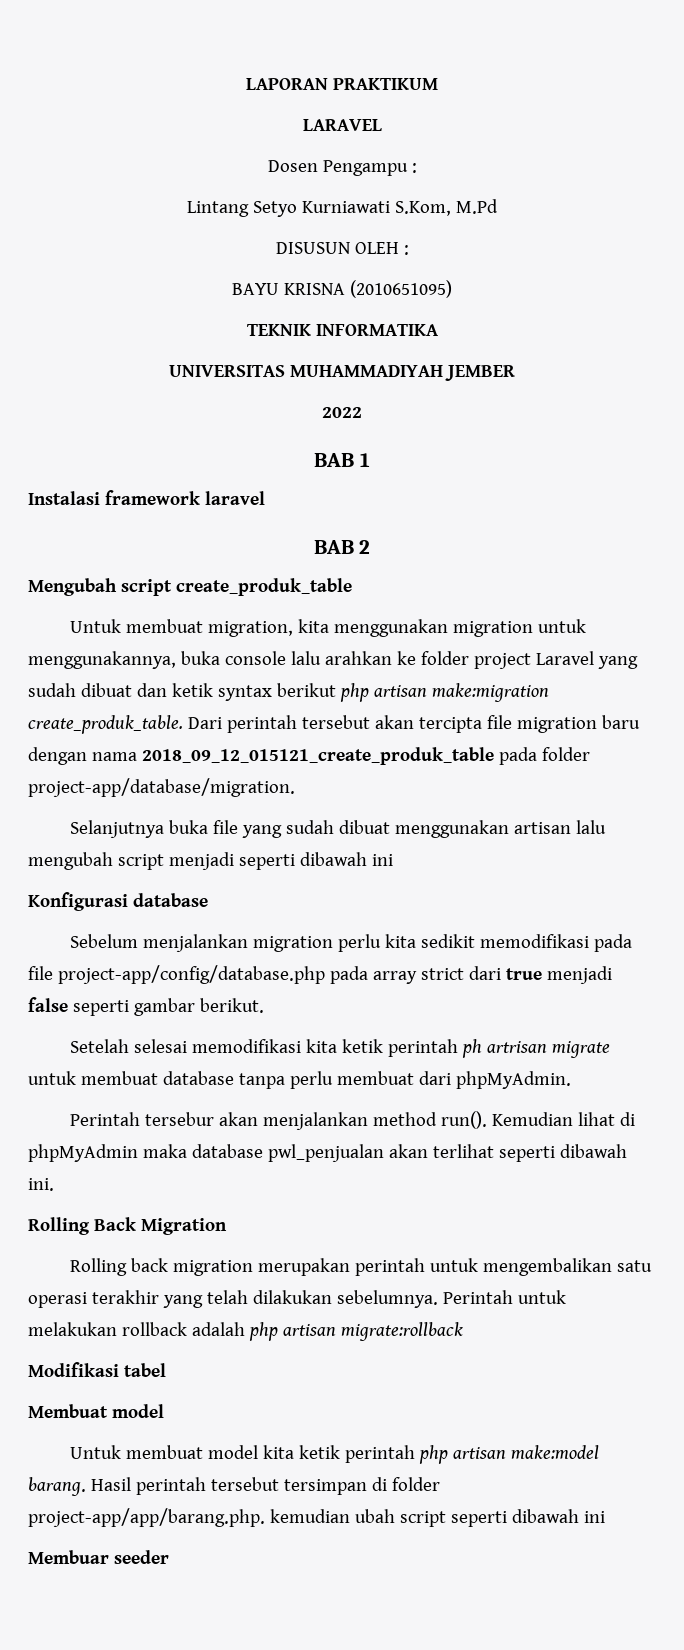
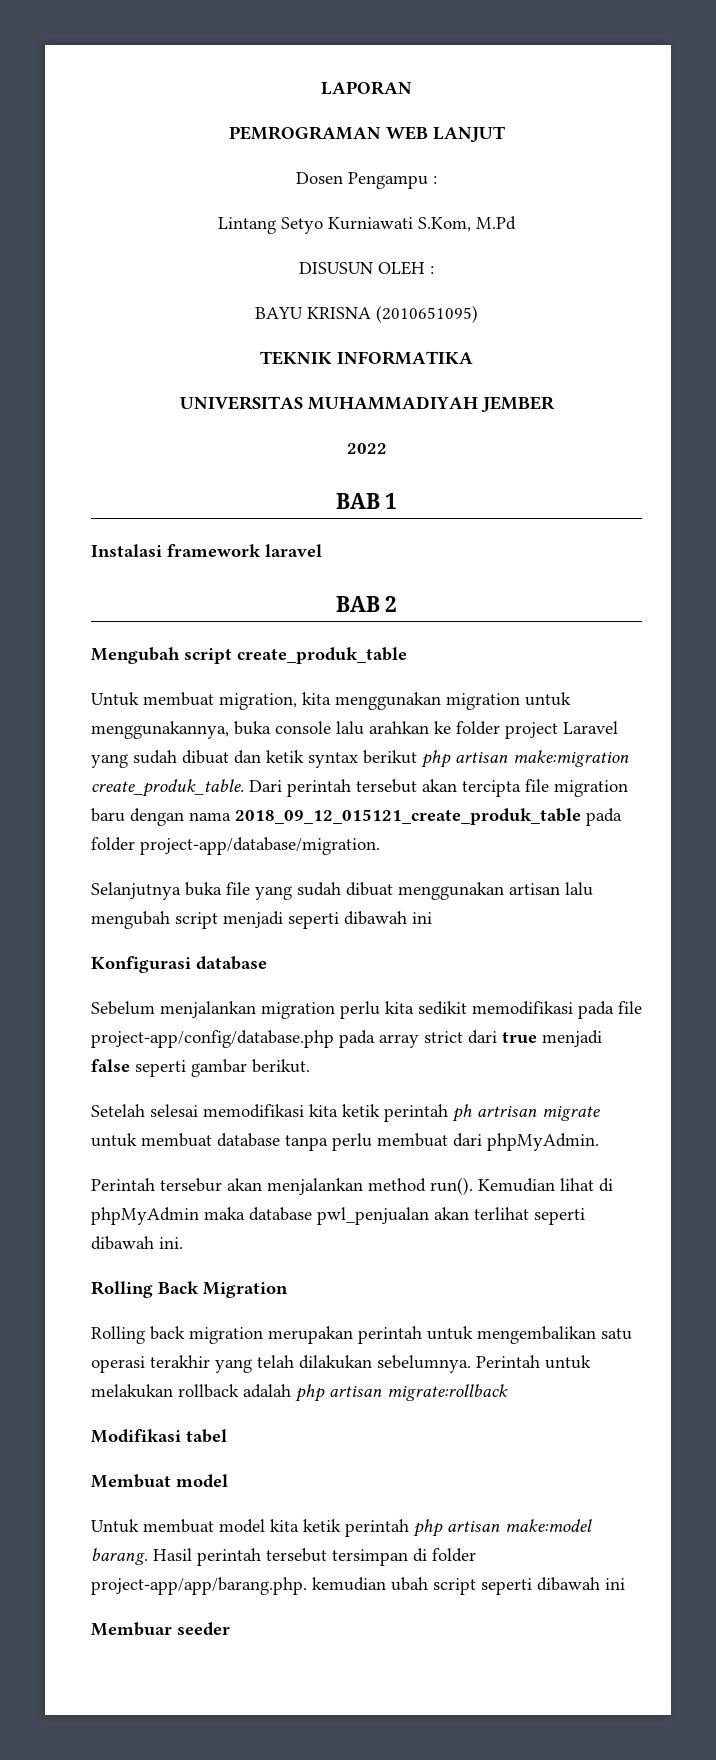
[332,78,438,90] [302,119,382,131] PRAKTIKUM // LARAVEL -> [228,126,505,143] // PEMROGRAMAN WEB LANJUT

